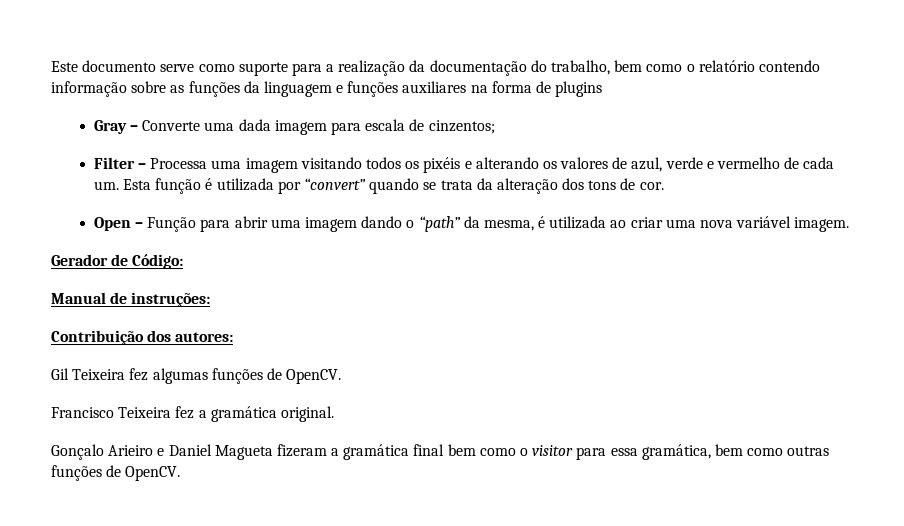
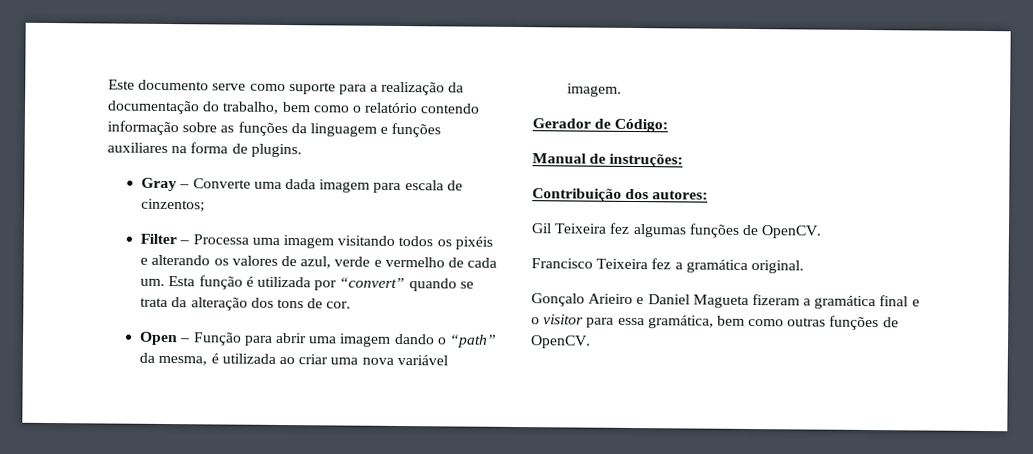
[555,81,603,97] plugins -> [250,143,302,158] plugins.
[447,444,516,456] bem como -> [911,299,920,307] e

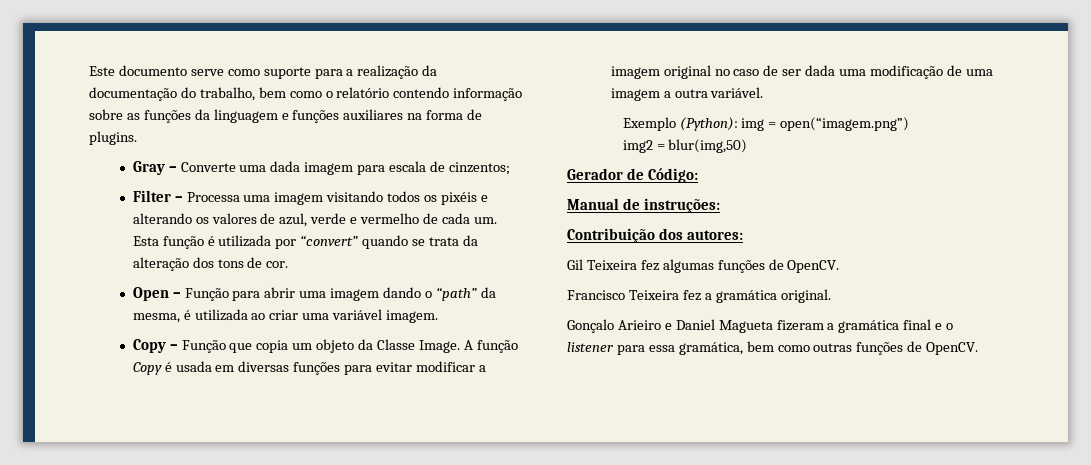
[361,357,394,365] nova -> (330, 316) none
(623, 90) none -> [132,339,518,353] [132,361,486,375] [610,65,993,79] [610,87,764,101] [622,117,910,131] [622,139,748,153] // Copy – Função que copia um objeto da Classe Image. A função Copy é usada em diversas funções para evitar modificar a imagem original no caso de ser dada uma modificação de uma imagem a outra variável. // Exemplo (Python): img = open(“imagem.png”) // img2 = blur(img,50)
[543,314,585,325] visitor -> [567,342,613,352] listener

